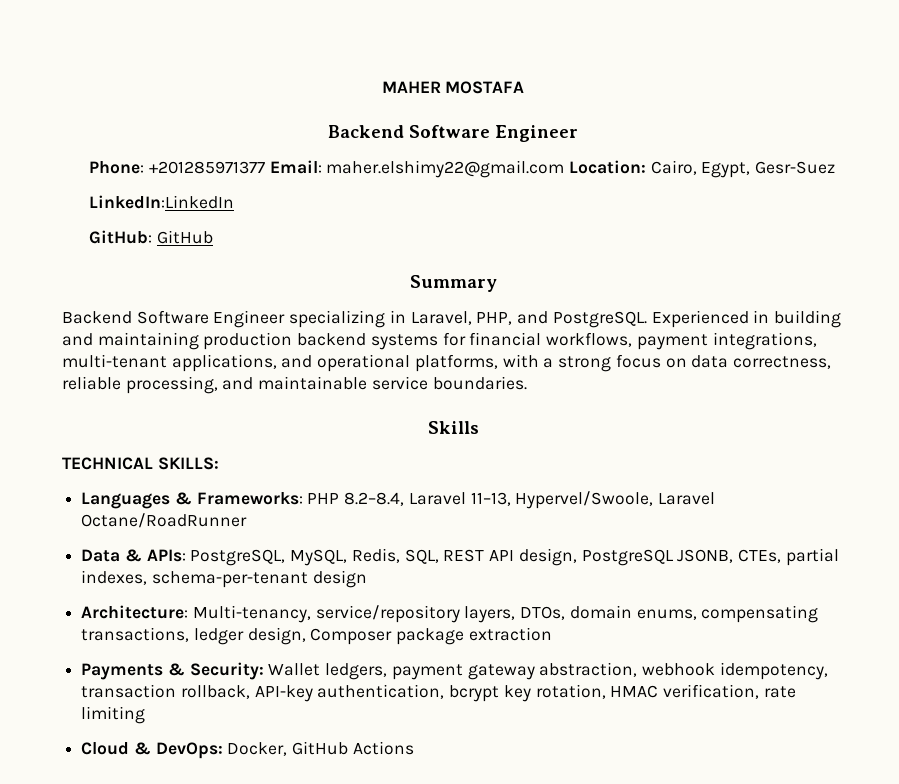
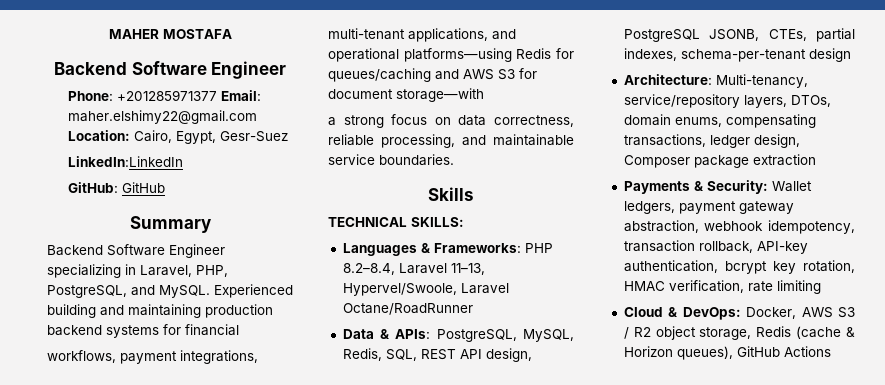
[517,310,770,328] and PostgreSQL. Experienced in -> [47,284,293,298] PostgreSQL, and MySQL. Experienced
(542, 339) none -> (239, 330) //
[414,354,539,372] platforms, with -> [403,48,574,62] [328,68,537,82] [328,88,484,102] platforms—using Redis for queues/caching and AWS S3 for document storage—with //
(288, 749) none -> [801,307,855,318] [623,326,855,340] [623,346,733,360] AWS S3 / R2 object storage, Redis (cache & Horizon queues),

